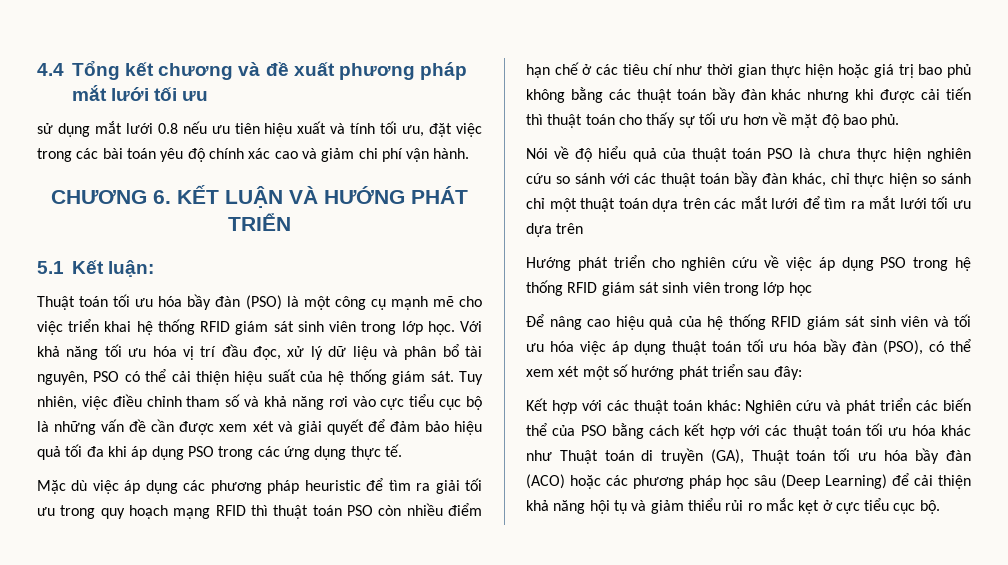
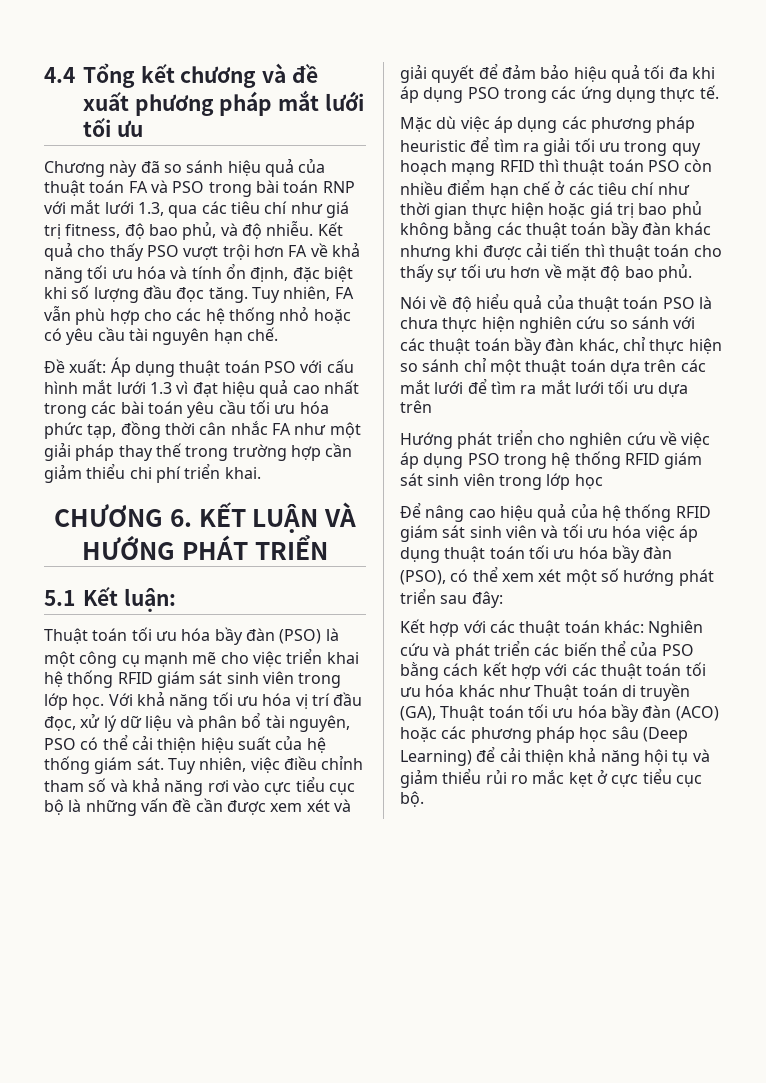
[37,121,483,137] sử dụng mắt lưới 0.8 nếu ưu tiên hiệu xuất và tính tối ưu, đặt việc -> [44,158,326,177] [44,180,355,197] [44,200,349,218] [44,221,343,240] [44,242,360,261] [44,263,353,283] [44,285,354,303] [44,306,351,325] [44,327,278,345] [44,357,354,377] [44,379,359,398] Chương này đã so sánh hiệu quả của thuật toán FA và PSO trong bài toán RNP với mắt lưới 1.3, qua các tiêu chí như giá trị fitness, độ bao phủ, và độ nhiễu. Kết quả cho thấy PSO vượt trội hơn FA về khả năng tối ưu hóa và tính ổn định, đặc biệt khi số lượng đầu đọc tăng. Tuy nhiên, FA vẫn phù hợp cho các hệ thống nhỏ hoặc có yêu cầu tài nguyên hạn chế. // Đề xuất: Áp dụng thuật toán PSO với cấu hình mắt lưới 1.3 vì đạt hiệu quả cao nhất
[187,148,470,162] độ chính xác cao và giảm chi phí vận hành. -> [218,400,329,414] [44,421,361,439] [44,442,353,461] [44,463,261,483] cầu tối ưu hóa phức tạp, đồng thời cân nhắc FA như một giải pháp thay thế trong trường hợp cần giảm thiểu chi phí triển khai.

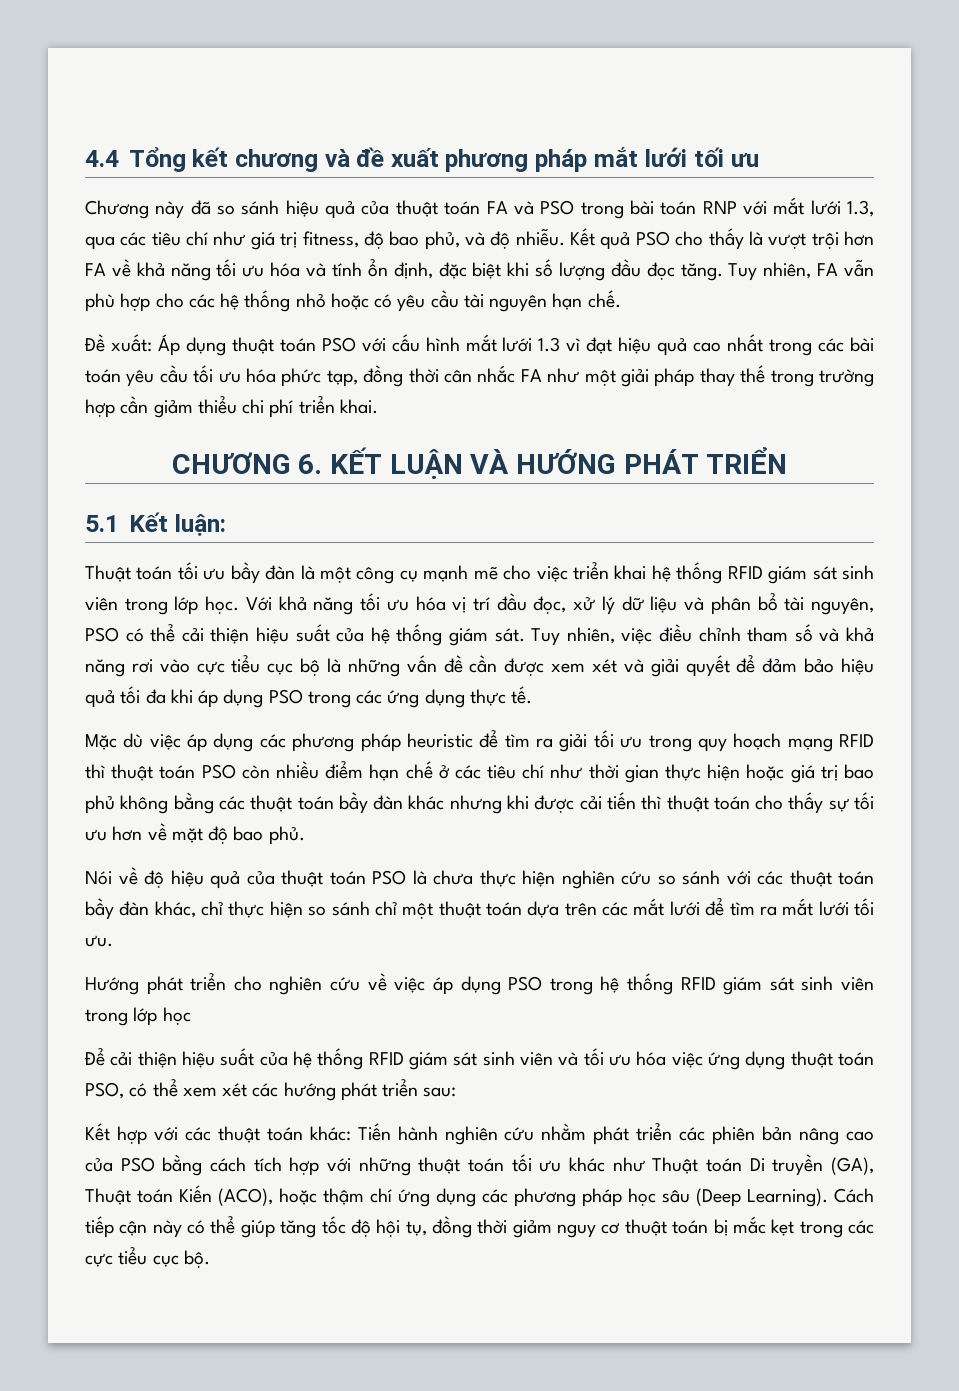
[77,243,179,261] cho thấy PSO -> [635,228,763,250] PSO cho thấy là
[181,627,322,645] hóa bầy đàn (PSO) -> [230,562,296,584] bầy đàn
[475,293,509,309] hiểu -> [170,870,204,887] hiệu
[632,382,688,397] [400,400,432,413] ưu dựa trên -> [85,935,113,947] ưu.
[425,503,567,522] nâng cao hiệu quả -> [110,1048,255,1068] cải thiện hiệu suất
[678,525,698,542] [400,545,673,563] [400,570,446,585] áp dụng thuật toán tối ưu hóa bầy đàn (PSO), -> [708,1051,875,1070] [85,1082,124,1099] ứng dụng thuật toán PSO,
[565,568,619,585] một số -> [252,1083,279,1097] các
[440,591,503,608] sau đây: -> [423,1087,457,1097] sau:
[648,620,704,637] [400,640,626,660] Nghiên cứu và phát triển các biến thể -> [357,1123,875,1145] Tiến hành nghiên cứu nhằm phát triển các phiên bản nâng cao
[482,662,706,680] [400,684,455,697] kết hợp với các thuật toán tối ưu hóa -> [253,1154,562,1176] tích hợp với những thuật toán tối ưu
[621,685,636,697] di -> [749,1158,765,1171] Di
[527,704,719,722] [400,727,437,742] tối ưu hóa bầy đàn (ACO) hoặc -> [179,1185,476,1207] Kiến (ACO), hoặc thậm chí ứng dụng
[400,746,710,766] [400,768,608,788] Learning) để cải thiện khả năng hội tụ và giảm thiểu rủi ro mắc kẹt ở -> [747,1188,874,1207] [85,1216,875,1238] Learning). Cách tiếp cận này có thể giúp tăng tốc độ hội tụ, đồng thời giảm nguy cơ thuật toán bị mắc kẹt trong các

